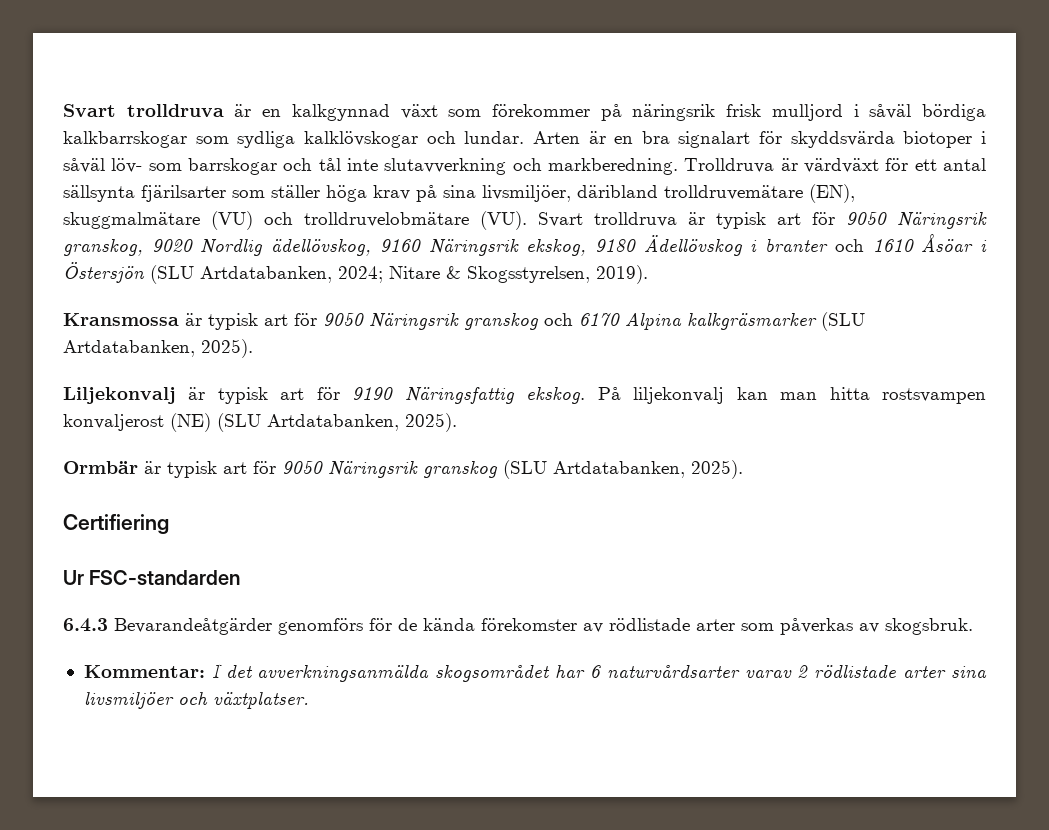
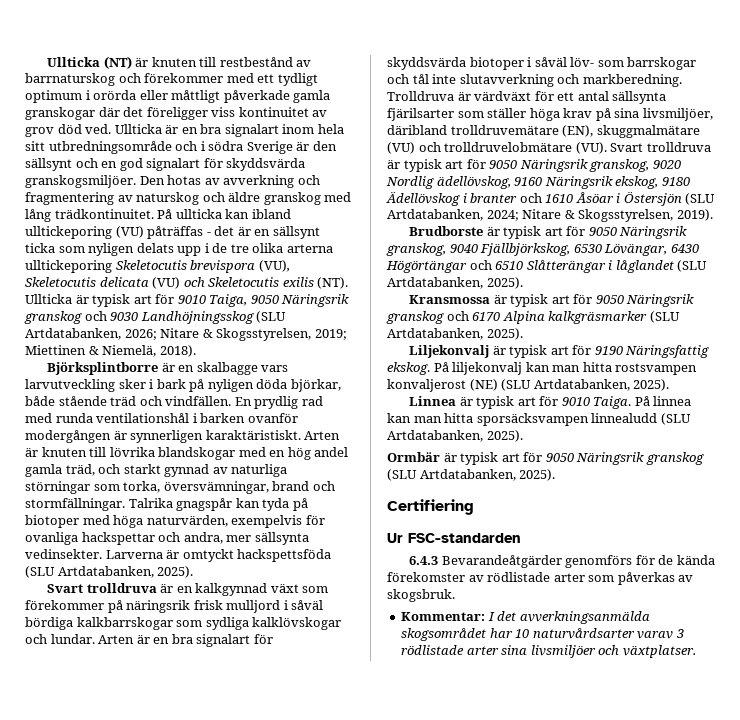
(63, 110) none -> [47,56,312,69] [25,73,318,86] [25,90,331,103] [25,107,328,120] [25,124,344,137] [25,141,337,154] [25,158,306,171] [25,175,320,188] [25,192,352,205] [25,209,291,222] [25,226,320,239] [25,243,333,256] [25,260,290,273] [25,277,349,289] [25,294,350,307] [24,311,287,324] [25,328,347,341] [25,345,196,357] [47,362,289,375] [25,379,341,392] [25,396,323,409] [25,413,298,423] [25,430,341,443] [25,447,349,460] [25,464,288,477] [25,481,335,494] [25,498,308,511] [25,515,325,528] [25,532,309,545] [25,549,332,562] [25,566,194,578] Ullticka (NT) är knuten till restbestånd av barrnaturskog och förekommer med ett tydligt optimum i orörda eller måttligt påverkade gamla granskogar där det föreligger viss kontinuitet av grov död ved. Ullticka är en bra signalart inom hela sitt utbredningsområde och i södra Sverige är den sällsynt och en god signalart för skyddsvärda granskogsmiljöer. Den hotas av avverkning och fragmentering av naturskog och äldre granskog med lång trädkontinuitet. På ullticka kan ibland ulltickeporing (VU) påträffas - det är en sällsynt ticka som nyligen delats upp i de tre olika arterna ulltickeporing Skeletocutis brevispora (VU), Skeletocutis delicata (VU) och Skeletocutis exilis (NT). Ullticka är typisk art för 9010 Taiga, 9050 Näringsrik granskog och 9030 Landhöjningsskog (SLU Artdatabanken, 2026; Nitare & Skogsstyrelsen, 2019; Miettinen & Niemelä, 2018). // Björksplintborre är en skalbagge vars larvutveckling sker i bark på nyligen döda björkar, både stående träd och vindfällen. En prydlig rad med runda ventilationshål i barken ovanför modergången är synnerligen karaktäristiskt. Arten är knuten till lövrika blandskogar med en hög andel gamla träd, och starkt gynnad av naturliga störningar som torka, översvämningar, brand och stormfällningar. Talrika gnagspår kan tyda på biotoper med höga naturvärden, exempelvis för ovanliga hackspettar och andra, mer sällsynta vedinsekter. Larverna är omtyckt hackspettsföda (SLU Artdatabanken, 2025). //
(648, 274) none -> [409,226,688,239] [386,243,699,256] [386,260,708,273] [387,277,523,289] // Brudborste är typisk art för 9050 Näringsrik granskog, 9040 Fjällbjörkskog, 6530 Lövängar, 6430 Högörtängar och 6510 Slåtterängar i låglandet (SLU Artdatabanken, 2025).
(457, 422) none -> [409,396,692,409] [387,413,691,426] [387,430,523,442] // Linnea är typisk art för 9010 Taiga. På linnea kan man hitta sporsäcksvampen linnealudd (SLU Artdatabanken, 2025).
[589,665,601,678] 6 -> [515,629,530,638] 10
[797,665,809,678] 2 -> [675,629,684,638] 3

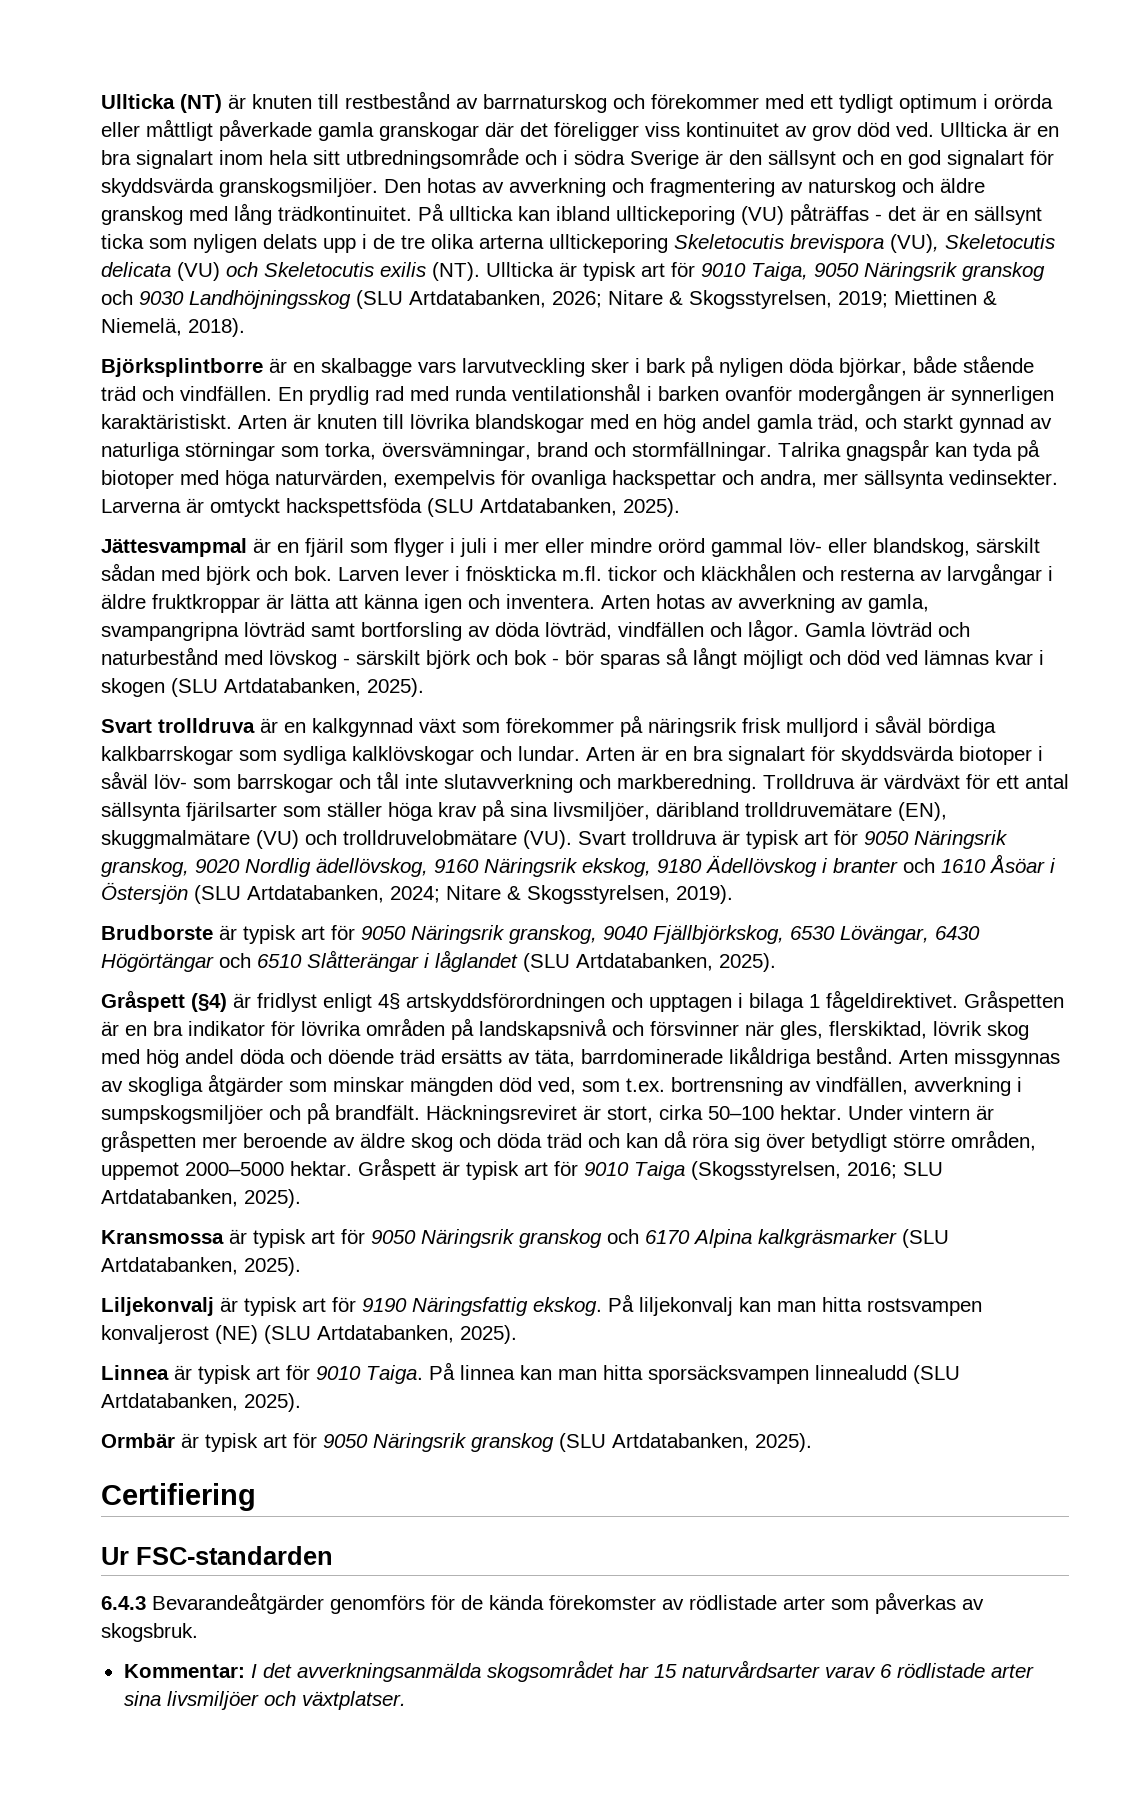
(194, 572) none -> [101,538,1040,557] [101,563,1053,585] [101,594,929,613] [101,619,970,641] [101,647,1044,669] [101,678,424,697] // Jättesvampmal är en fjäril som flyger i juli i mer eller mindre orörd gammal löv- eller blandskog, särskilt sådan med björk och bok. Larven lever i fnöskticka m.fl. tickor och kläckhålen och resterna av larvgångar i äldre fruktkroppar är lätta att känna igen och inventera. Arten hotas av avverkning av gamla, svampangripna lövträd samt bortforsling av döda lövträd, vindfällen och lågor. Gamla lövträd och naturbestånd med lövskog - särskilt björk och bok - bör sparas så långt möjligt och död ved lämnas kvar i skogen (SLU Artdatabanken, 2025).
(523, 283) none -> [101,990,1064,1012] [101,1018,1029,1040] [101,1046,1060,1068] [101,1074,1022,1096] [101,1102,994,1124] [101,1130,1036,1152] [101,1158,943,1180] [101,1189,301,1208] // Gråspett (§4) är fridlyst enligt 4§ artskyddsförordningen och upptagen i bilaga 1 fågeldirektivet. Gråspetten är en bra indikator för lövrika områden på landskapsnivå och försvinner när gles, flerskiktad, lövrik skog med hög andel döda och döende träd ersätts av täta, barrdominerade likåldriga bestånd. Arten missgynnas av skogliga åtgärder som minskar mängden död ved, som t.ex. bortrensning av vindfällen, avverkning i sumpskogsmiljöer och på brandfält. Häckningsreviret är stort, cirka 50–100 hektar. Under vintern är gråspetten mer beroende av äldre skog och döda träd och kan då röra sig över betydligt större områden, uppemot 2000–5000 hektar. Gråspett är typisk art för 9010 Taiga (Skogsstyrelsen, 2016; SLU Artdatabanken, 2025).
[515,629,530,638] 10 -> [653,1664,677,1678] 15
[675,629,684,638] 3 -> [879,1664,892,1678] 6

